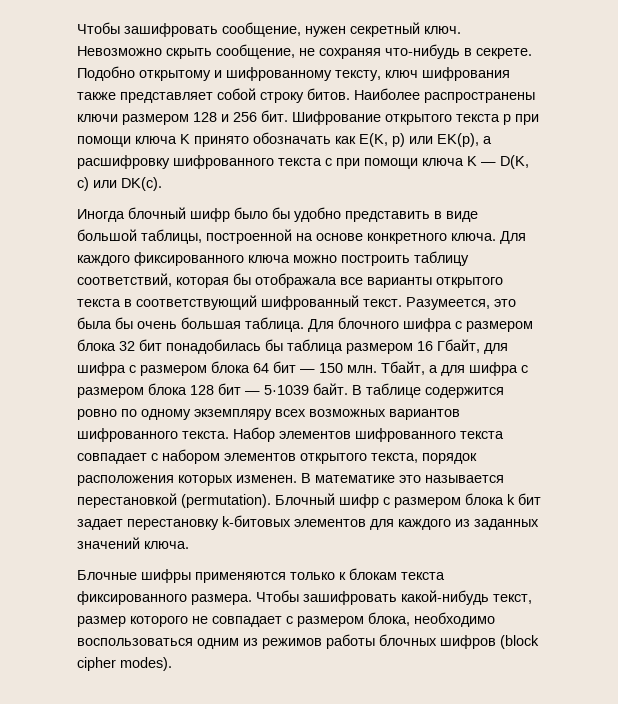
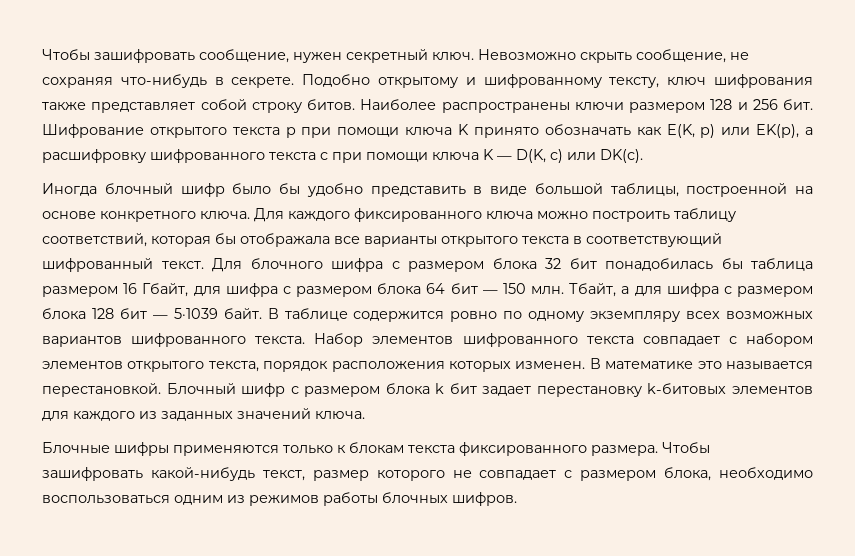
[406,297,516,310] [77,317,304,332] Разумеется, это была бы очень большая таблица. -> (204, 265) none
[77,493,271,508] перестановкой (permutation). -> [42,383,161,397] перестановкой.
[440,635,539,649] [77,657,172,671] шифров (block cipher modes). -> [452,492,517,506] шифров.

